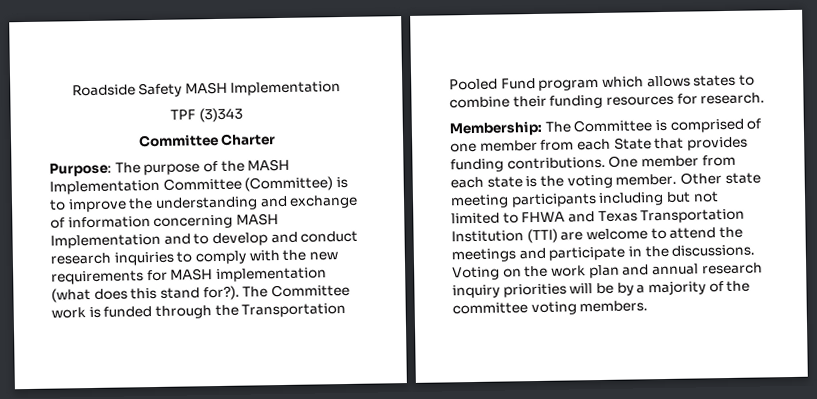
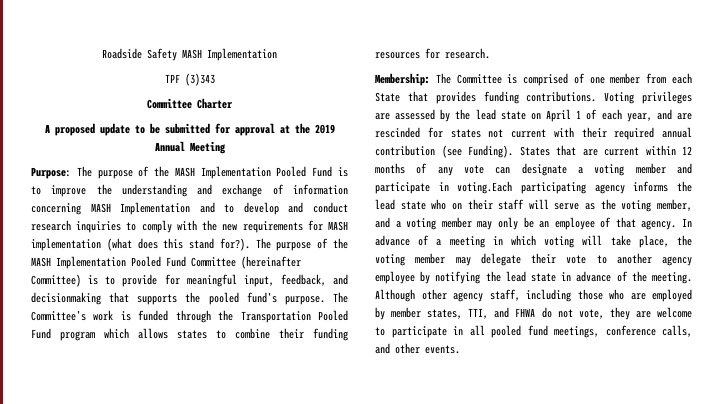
(277, 139) none -> [44,123,335,136] [154,141,226,154] // A proposed update to be submitted for approval at the 2019 Annual Meeting
[162,176,334,192] Committee (Committee) -> [276,166,333,177] Pooled Fund
[270,283,350,298] Committee -> [276,238,348,251] [31,256,301,269] [31,274,348,287] [31,292,348,305] [31,311,86,321] purpose of the MASH Implementation Pooled Fund Committee (hereinafter Committee) is to provide for meaningful input, feedback, and decisionmaking that supports the pooled fund’s purpose. The Committee’s
[608,154,736,168] [450,172,761,189] [450,191,719,209] [451,208,746,225] [451,226,743,244] [451,244,756,263] [452,262,763,281] [452,280,751,299] [452,300,649,316] One member from each state is the voting member. Other state meeting participants including but not limited to FHWA and Texas Transportation Institution (TTI) are welcome to attend the meetings and participate in the discussions. Voting on the work plan and annual research inquiry priorities will be by a majority of the committee voting members. -> [604,91,692,104] [375,109,692,122] [375,127,692,140] [375,145,692,158] [375,163,692,176] [375,181,692,194] [375,199,692,212] [375,217,692,230] [375,235,692,248] [375,253,692,266] [375,271,692,284] [375,289,692,302] [375,307,692,320] [375,325,692,338] [375,343,460,354] Voting privileges are assessed by the lead state on April 1 of each year, and are rescinded for states not current with their required annual contribution (see Funding). States that are current within 12 months of any vote can designate a voting member and participate in voting.Each participating agency informs the lead state who on their staff will serve as the voting member, and a voting member may only be an employee of that agency. In advance of a meeting in which voting will take place, the voting member may delegate their vote to another agency employee by notifying the lead state in advance of the meeting. Although other agency staff, including those who are employed by member states, TTI, and FHWA do not vote, they are welcome to participate in all pooled fund meetings, conference calls, and other events.

